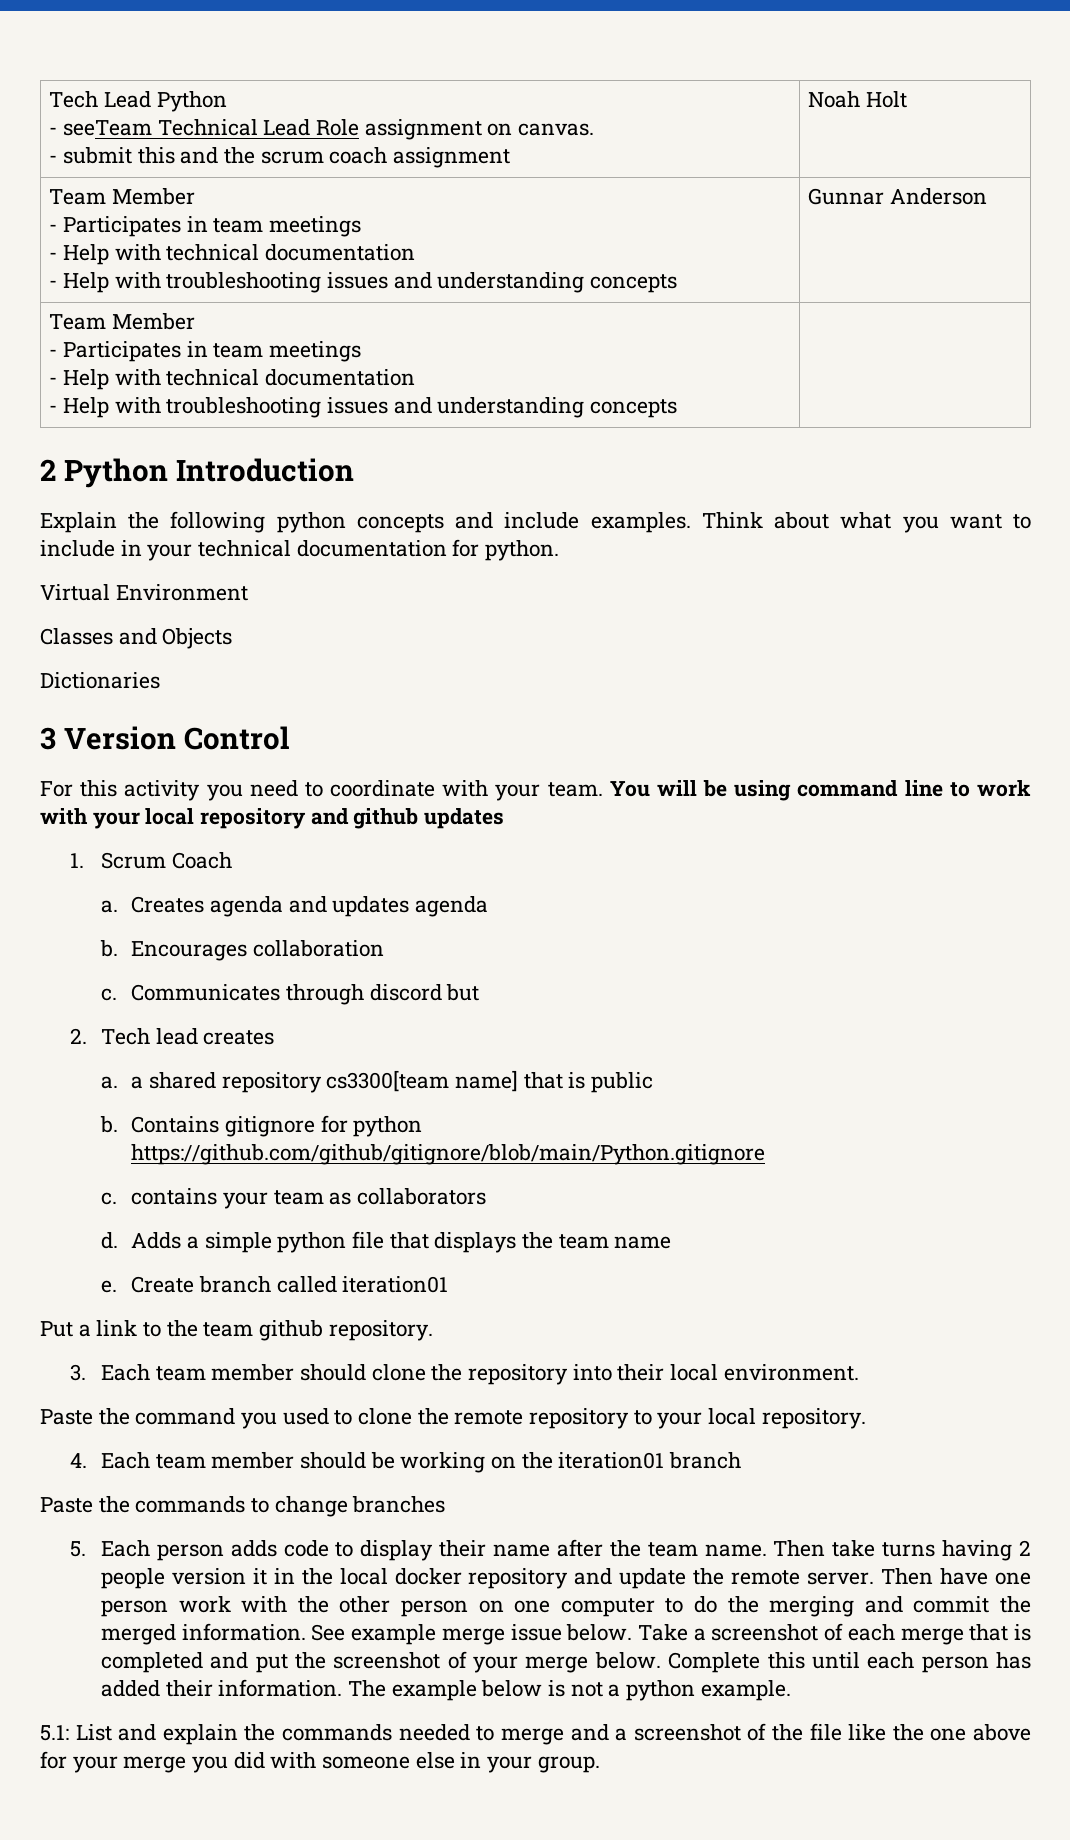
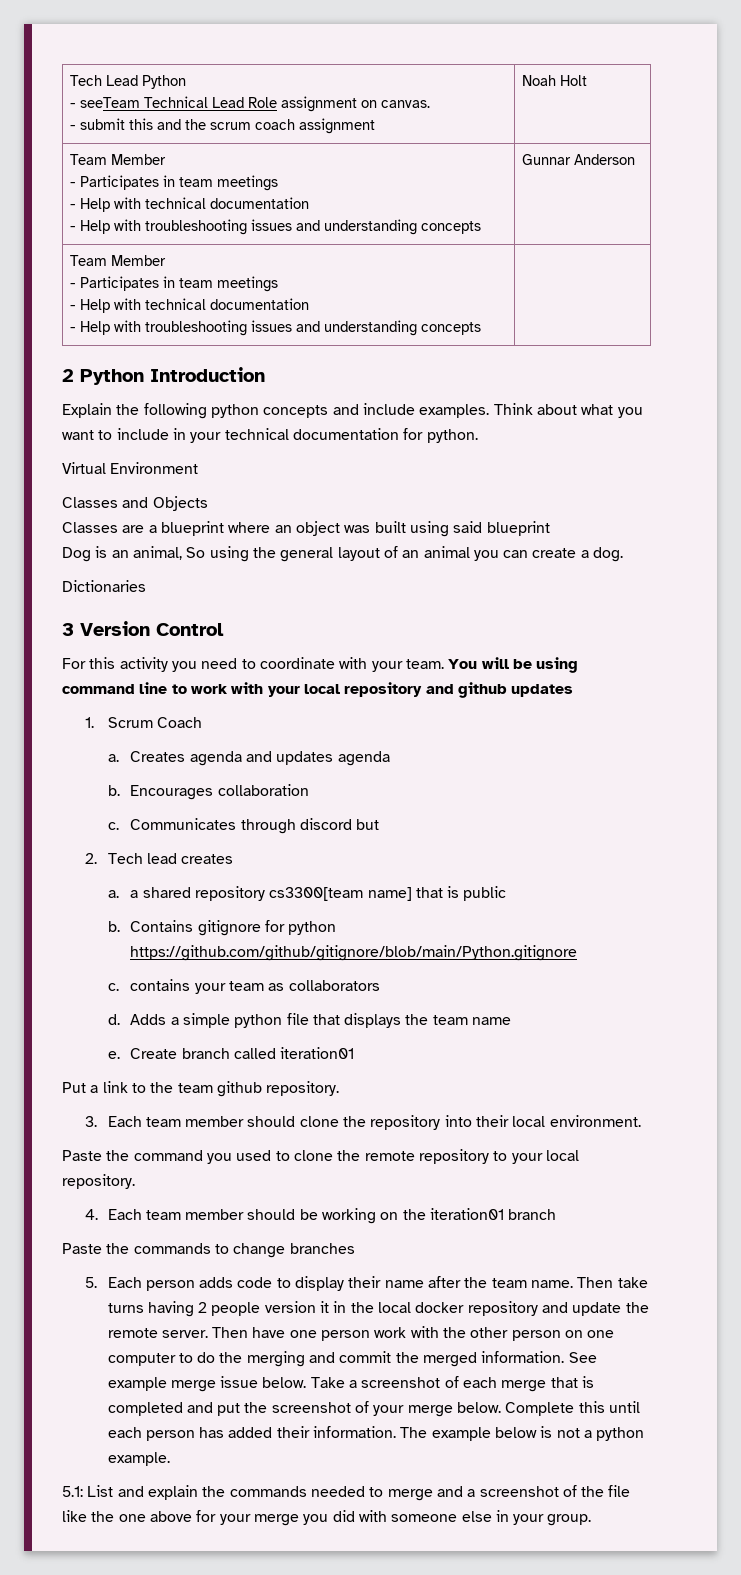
(233, 638) none -> [62,521,550,537] [62,546,624,562] // Classes are a blueprint where an object was built using said blueprint // Dog is an animal, So using the general layout of an animal you can create a dog.

